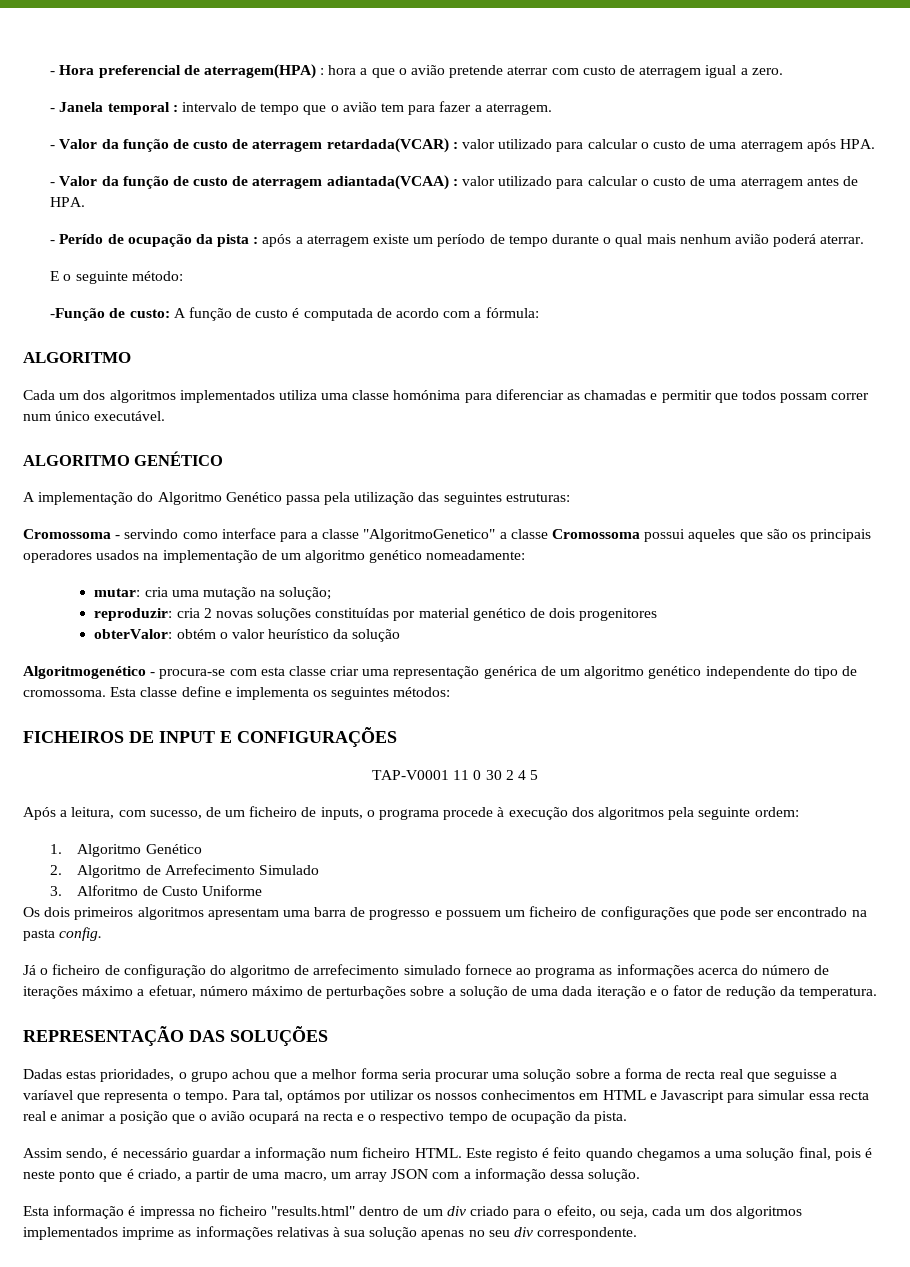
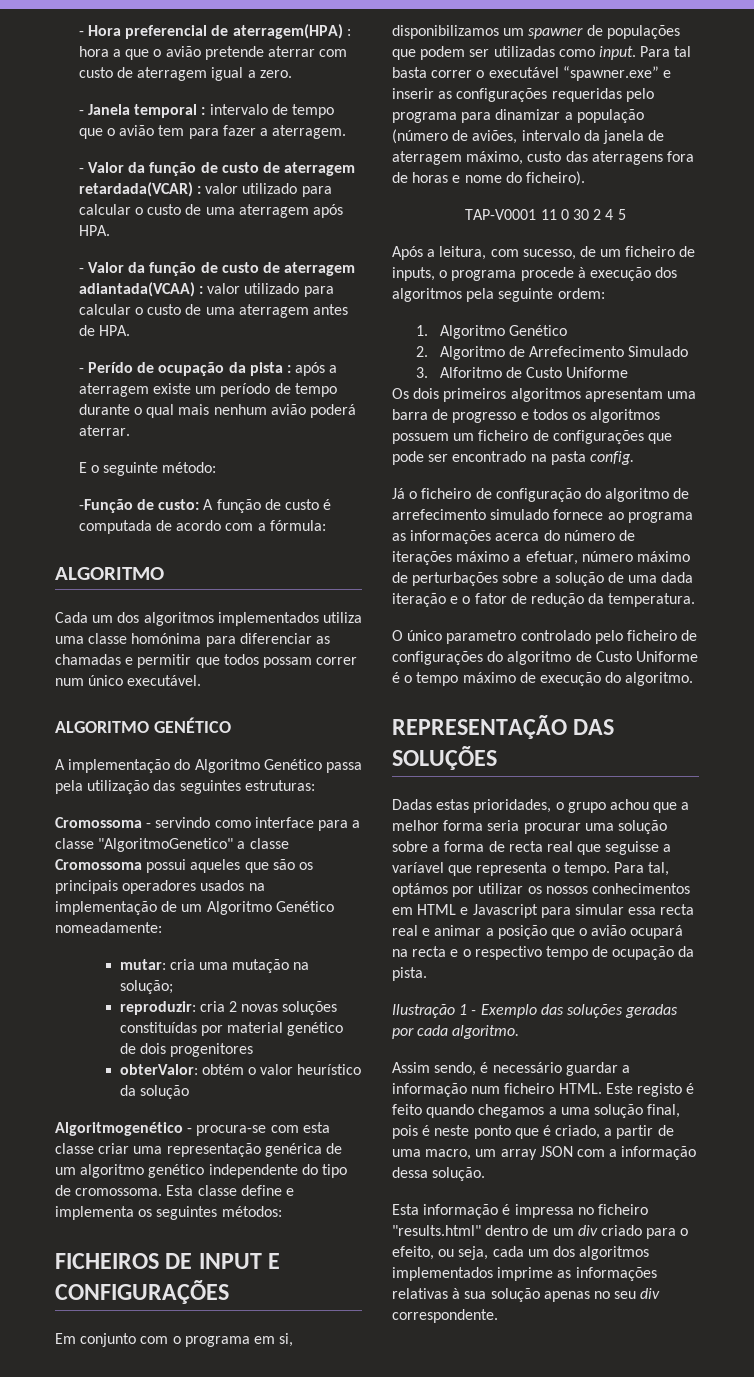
[305,550,423,563] algoritmo genético -> [206,901,334,915] Algoritmo Genético
(397, 737) none -> [55,1333,294,1347] [392,25,680,39] [392,46,692,60] [392,66,671,81] [392,88,654,102] [392,109,644,123] [392,129,665,144] [392,151,694,165] [392,171,585,186] // Em conjunto com o programa em si, disponibilizamos um spawner de populações que podem ser utilizadas como input. Para tal basta correr o executável “spawner.exe” e inserir as configurações requeridas pelo programa para dinamizar a população (número de aviões, intervalo da janela de aterragem máximo, custo das aterragens fora de horas e nome do ficheiro).
(442, 913) none -> [532,409,661,423] todos os algoritmos
(877, 993) none -> [392,630,698,644] [392,651,698,665] [392,672,694,686] // O único parametro controlado pelo ficheiro de configurações do algoritmo de Custo Uniforme é o tempo máximo de execução do algoritmo.
(628, 1117) none -> [392,1004,679,1018] [392,1025,520,1039] // Ilustração 1 - Exemplo das soluções geradas por cada algoritmo.

